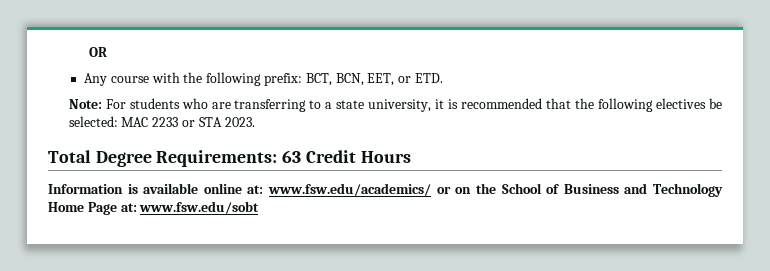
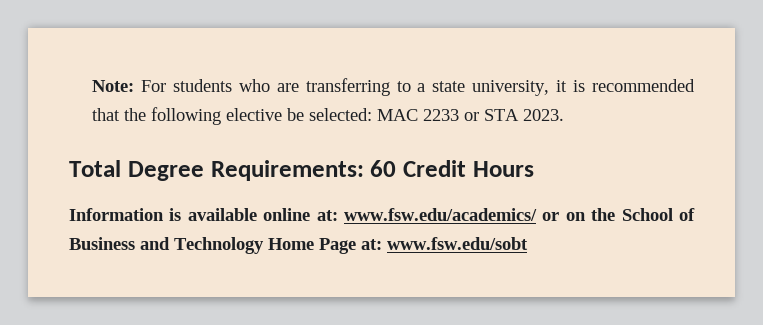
[89,47,108,57] [84,72,443,86] OR // Any course with the following prefix: BCT, BCN, EET, or ETD. // -> (92, 86) none
[656,98,707,109] electives -> [226,108,283,121] elective
[282,150,302,163] 63 -> [370,160,397,177] 60

